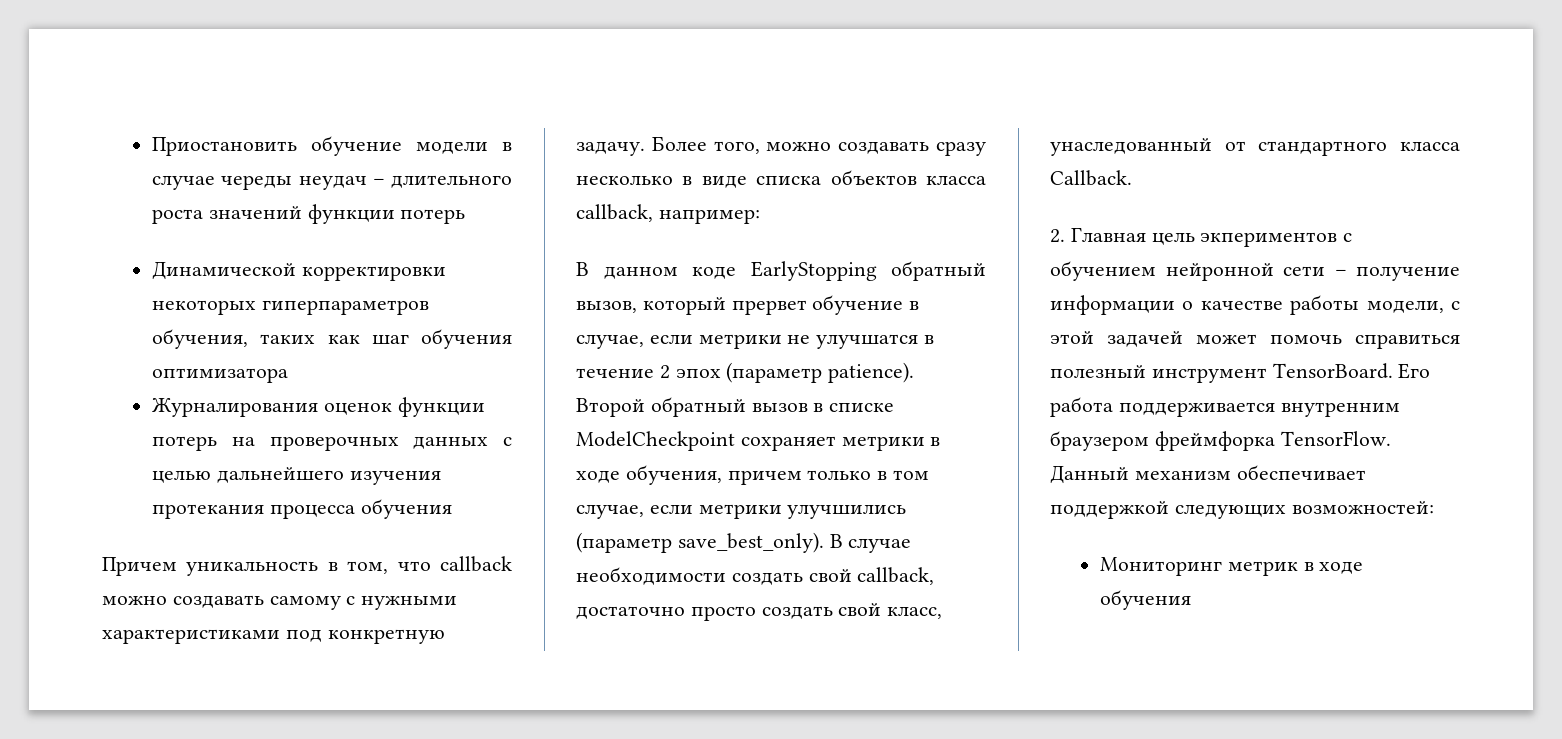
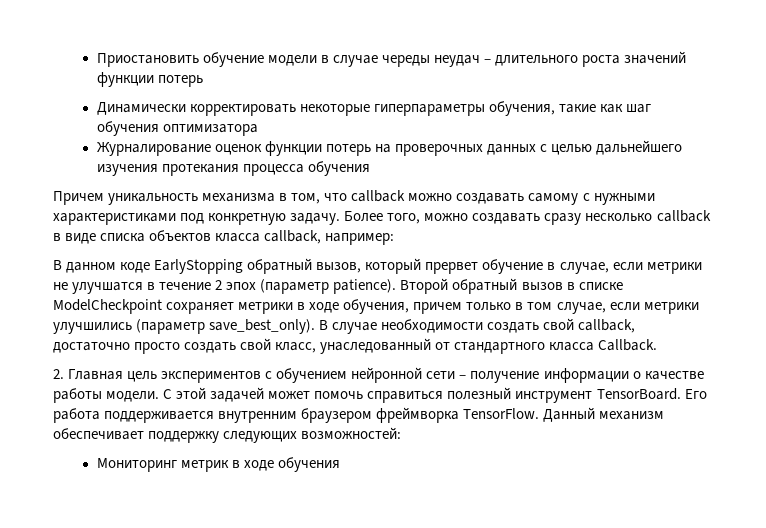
[152,261,446,281] [152,300,429,315] [152,329,316,349] Динамической корректировки некоторых гиперпараметров обучения, таких -> [96,101,596,116] Динамически корректировать некоторые гиперпараметры обучения, такие
[152,398,319,417] Журналирования -> [96,142,211,156] Журналирование
(319, 568) none -> [202,193,276,202] механизма
(673, 180) none -> [656,210,711,222] callback
[1200,232,1338,247] экпериментов -> [161,371,262,383] экспериментов
[1366,300,1460,313] модели, с -> [106,389,173,402] модели. С
[1154,431,1275,451] фреймфорка -> [376,407,460,423] фреймворка
[1050,501,1169,519] поддержкой -> [148,431,220,443] поддержку

